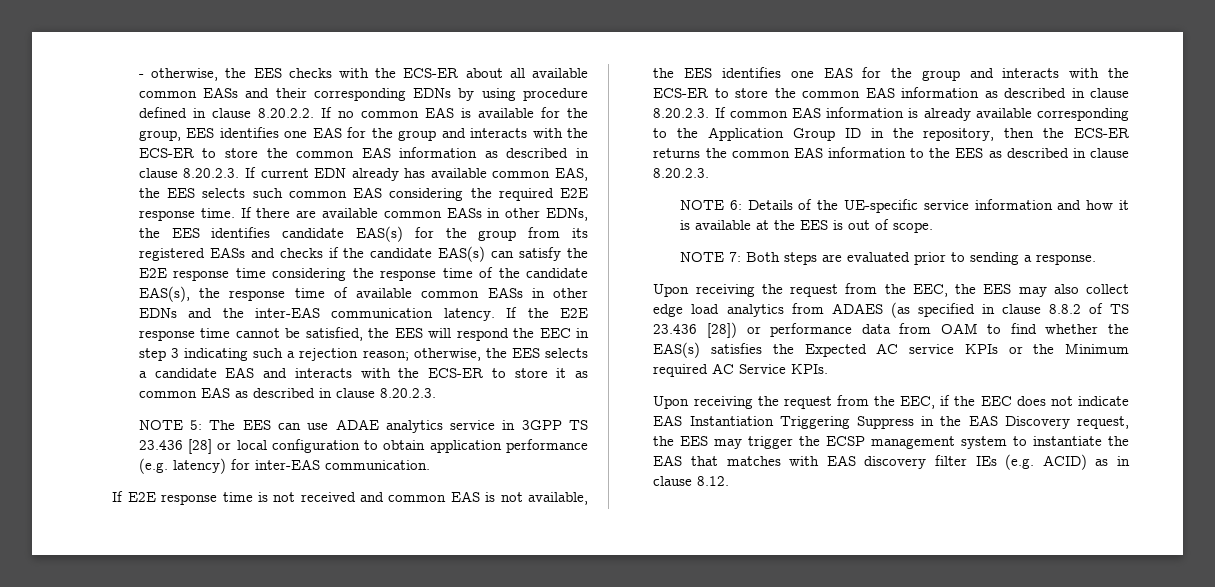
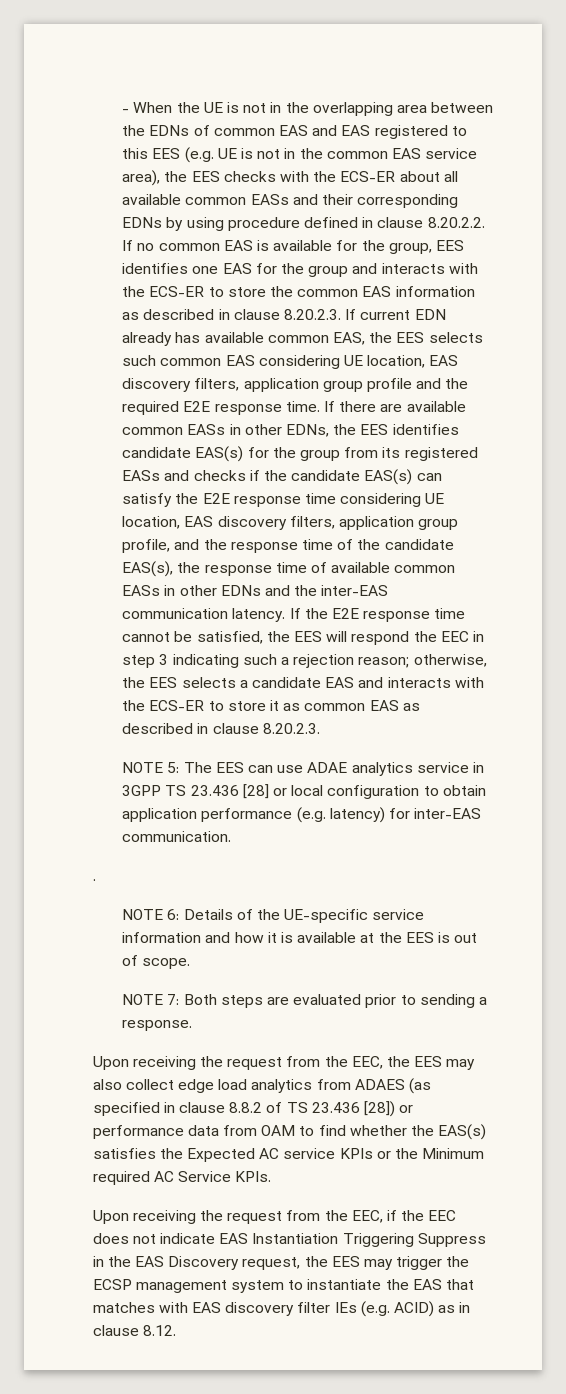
[151,68,219,81] otherwise, -> [133,102,494,116] [122,125,467,139] [122,147,478,163] [122,170,161,186] When the UE is not in the overlapping area between the EDNs of common EAS and EAS registered to this EES (e.g. UE is not in the common EAS service area),
(464, 194) none -> [343,355,459,368] [122,378,442,392] UE location, EAS discovery filters, application group profile and
(347, 274) none -> [425,493,445,504] [122,516,459,530] [122,539,200,553] UE location, EAS discovery filters, application group profile, and
[112,491,588,505] [653,67,1129,81] [653,87,1129,98] [653,107,1129,121] [653,127,1129,141] [653,147,1129,158] [653,168,710,178] If E2E response time is not received and common EAS is not available, the EES identifies one EAS for the group and interacts with the ECS-ER to store the common EAS information as described in clause 8.20.2.3. If common EAS information is already available corresponding to the Application Group ID in the repository, then the ECS-ER returns the common EAS information to the EES as described in clause 8.20.2.3. -> [92,879,96,881] .

